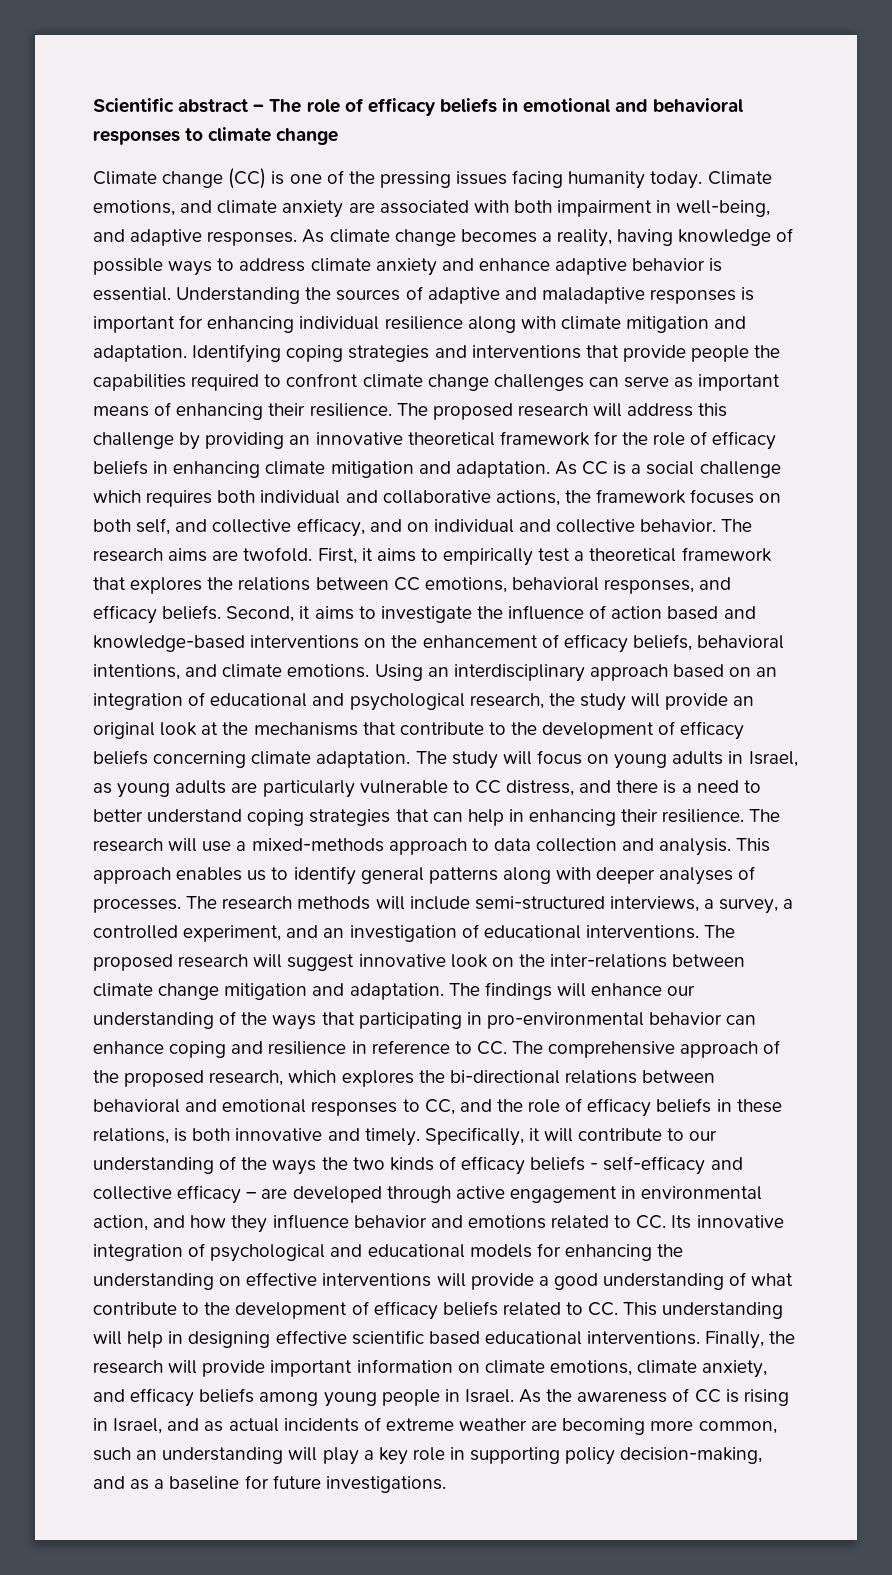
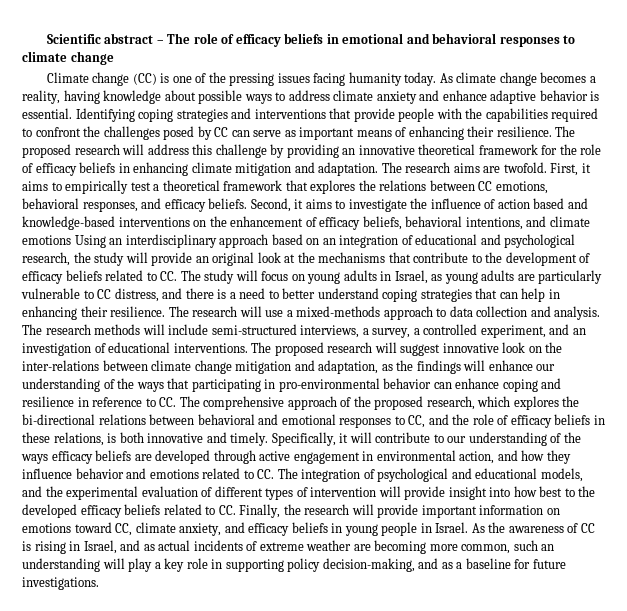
[707,171,772,185] [93,200,771,218] [93,229,298,246] Climate emotions, and climate anxiety are associated with both impairment in well-being, and adaptive responses. -> (437, 79) none
[776,228,794,242] of -> [164,90,196,101] about
[176,286,755,304] [93,315,747,333] [93,345,187,362] Understanding the sources of adaptive and maladaptive responses is important for enhancing individual resilience along with climate mitigation and adaptation. -> (72, 113) none
(750, 353) none -> [436,108,462,119] with
[362,374,584,391] climate change challenges -> [83,126,229,140] the challenges posed by CC
[554,461,781,478] [93,489,782,507] [93,518,717,537] As CC is a social challenge which requires both individual and collaborative actions, the framework focuses on both self, and collective efficacy, and on individual and collective behavior. -> (379, 169) none
[287,664,370,678] emotions. -> [22,235,71,245] emotions
[153,751,411,768] concerning climate adaptation. -> [105,270,178,281] related to CC.
[736,838,771,852] [93,866,756,885] [93,898,181,913] This approach enables us to identify general patterns along with deeper analyses of processes. -> (601, 313) none
[349,983,480,1000] adaptation. The -> [318,360,414,374] adaptation, as the
[321,1156,743,1175] [93,1185,258,1204] the two kinds of efficacy beliefs - self-efficacy and collective efficacy – -> [51,450,132,464] efficacy beliefs
[671,1215,784,1229] Its innovative -> [277,468,298,479] The
[469,1243,684,1261] [93,1272,794,1290] [93,1301,784,1320] [93,1330,701,1348] models for enhancing the understanding on effective interventions will provide a good understanding of what contribute to the development of efficacy beliefs related to CC. This understanding will help in designing effective scientific based educational interventions. -> [540,468,583,482] [22,486,596,500] [22,504,236,518] models, and the experimental evaluation of different types of intervention will provide insight into how best to the developed efficacy beliefs related to CC.
[484,1360,632,1376] climate emotions, -> [22,522,133,536] emotions toward CC,
[259,1392,319,1406] among -> [331,523,343,533] in

